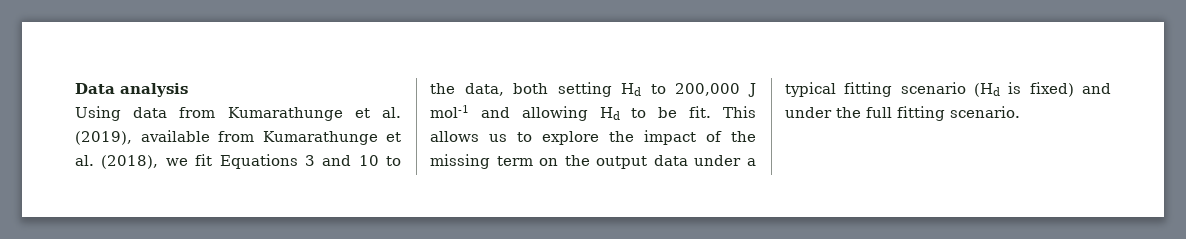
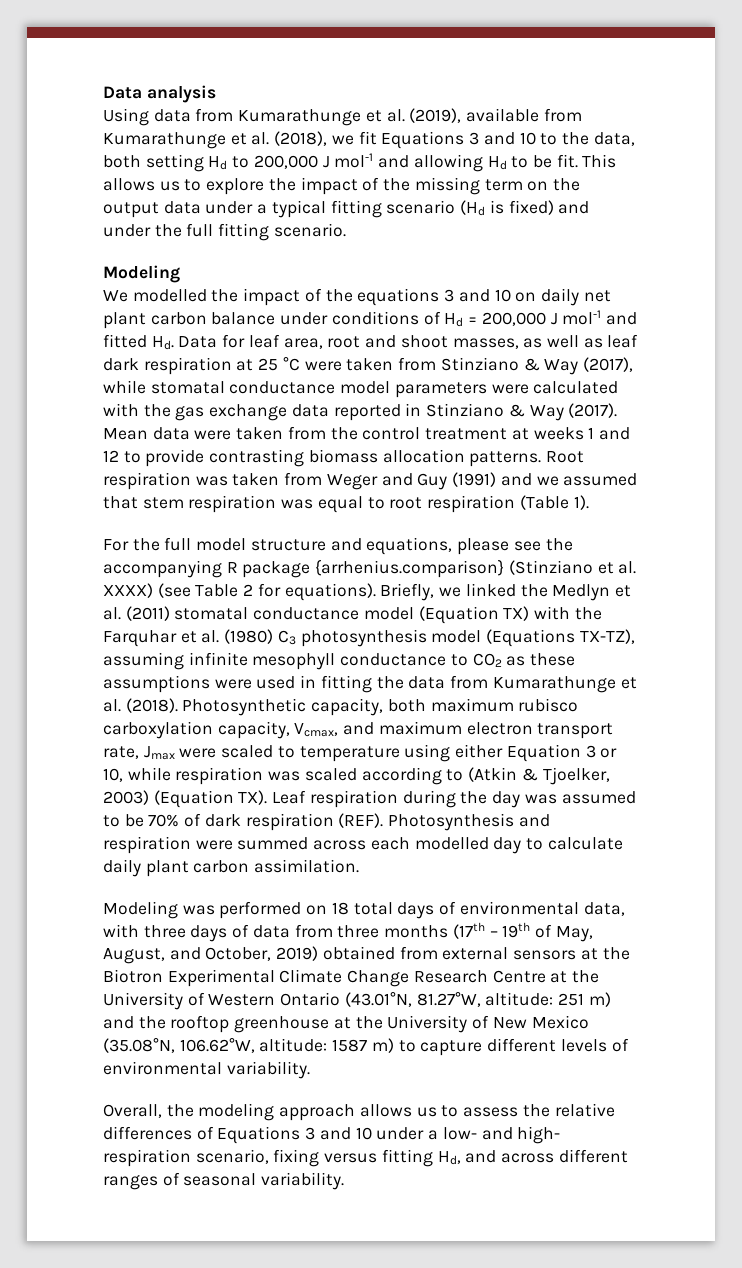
(1020, 112) none -> [103,265,180,283] [103,288,611,306] [103,310,637,329] [103,334,639,350] [103,357,633,375] [103,380,619,398] [103,403,618,421] [103,426,630,440] [103,449,585,467] [103,472,638,490] [103,495,589,513] [103,537,573,555] [103,559,637,578] [103,583,631,601] [103,606,602,624] [103,629,635,647] [103,652,576,670] [103,675,637,693] [103,698,579,716] [103,721,614,739] [103,744,618,762] [103,767,610,785] [103,790,636,808] [103,813,550,831] [103,836,623,854] [103,859,360,877] [103,901,625,919] [103,922,593,942] [103,946,630,964] [103,969,600,987] [103,992,611,1010] [103,1015,589,1033] [103,1038,629,1056] [103,1061,310,1079] [103,1103,615,1121] [103,1126,561,1144] [103,1149,628,1167] [103,1172,345,1190] // Modeling // We modelled the impact of the equations 3 and 10 on daily net plant carbon balance under conditions of Hd = 200,000 J mol-1 and fitted Hd. Data for leaf area, root and shoot masses, as well as leaf dark respiration at 25 °C were taken from Stinziano & Way (2017), while stomatal conductance model parameters were calculated with the gas exchange data reported in Stinziano & Way (2017). Mean data were taken from the control treatment at weeks 1 and 12 to provide contrasting biomass allocation patterns. Root respiration was taken from Weger and Guy (1991) and we assumed that stem respiration was equal to root respiration (Table 1). // For the full model structure and equations, please see the accompanying R package {arrhenius.comparison} (Stinziano et al. XXXX) (see Table 2 for equations). Briefly, we linked the Medlyn et al. (2011) stomatal conductance model (Equation TX) with the Farquhar et al. (1980) C3 photosynthesis model (Equations TX-TZ), assuming infinite mesophyll conductance to CO2 as these assumptions were used in fitting the data from Kumarathunge et al. (2018). Photosynthetic capacity, both maximum rubisco carboxylation capacity, Vcmax, and maximum electron transport rate, Jmax were scaled to temperature using either Equation 3 or 10, while respiration was scaled according to (Atkin & Tjoelker, 2003) (Equation TX). Leaf respiration during the day was assumed to be 70% of dark respiration (REF). Photosynthesis and respiration were summed across each modelled day to calculate daily plant carbon assimilation. // Modeling was performed on 18 total days of environmental data, with three days of data from three months (17th – 19th of May, August, and October, 2019) obtained from external sensors at the Biotron Experimental Climate Change Research Centre at the University of Western Ontario (43.01°N, 81.27°W, altitude: 251 m) and the rooftop greenhouse at the University of New Mexico (35.08°N, 106.62°W, altitude: 1587 m) to capture different levels of environmental variability. // Overall, the modeling approach allows us to assess the relative differences of Equations 3 and 10 under a low- and high- respiration scenario, fixing versus fitting Hd, and across different ranges of seasonal variability.

